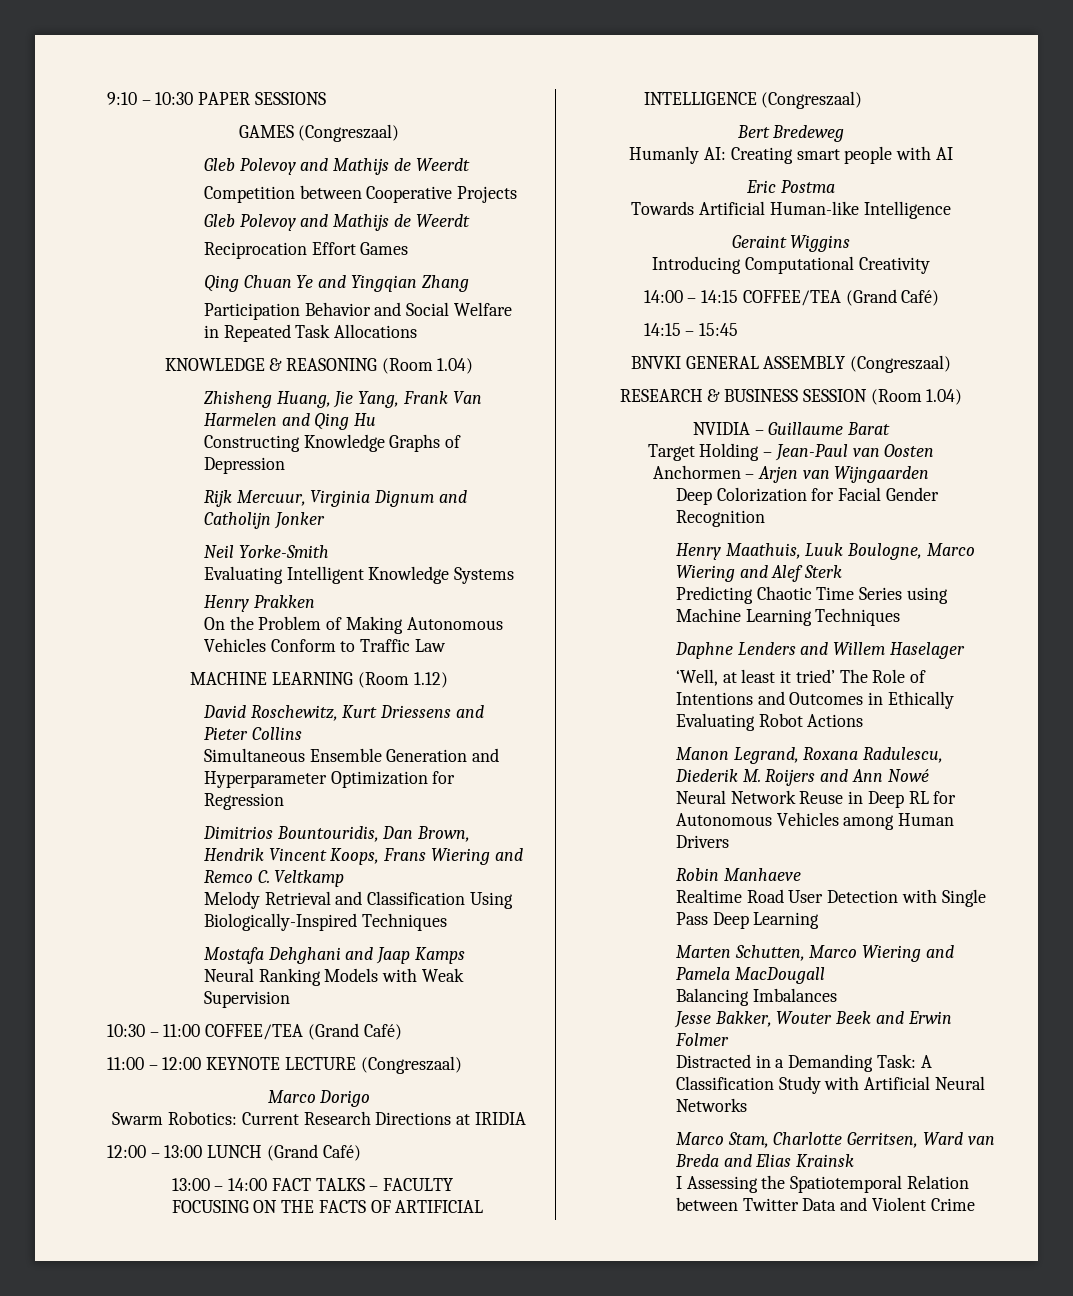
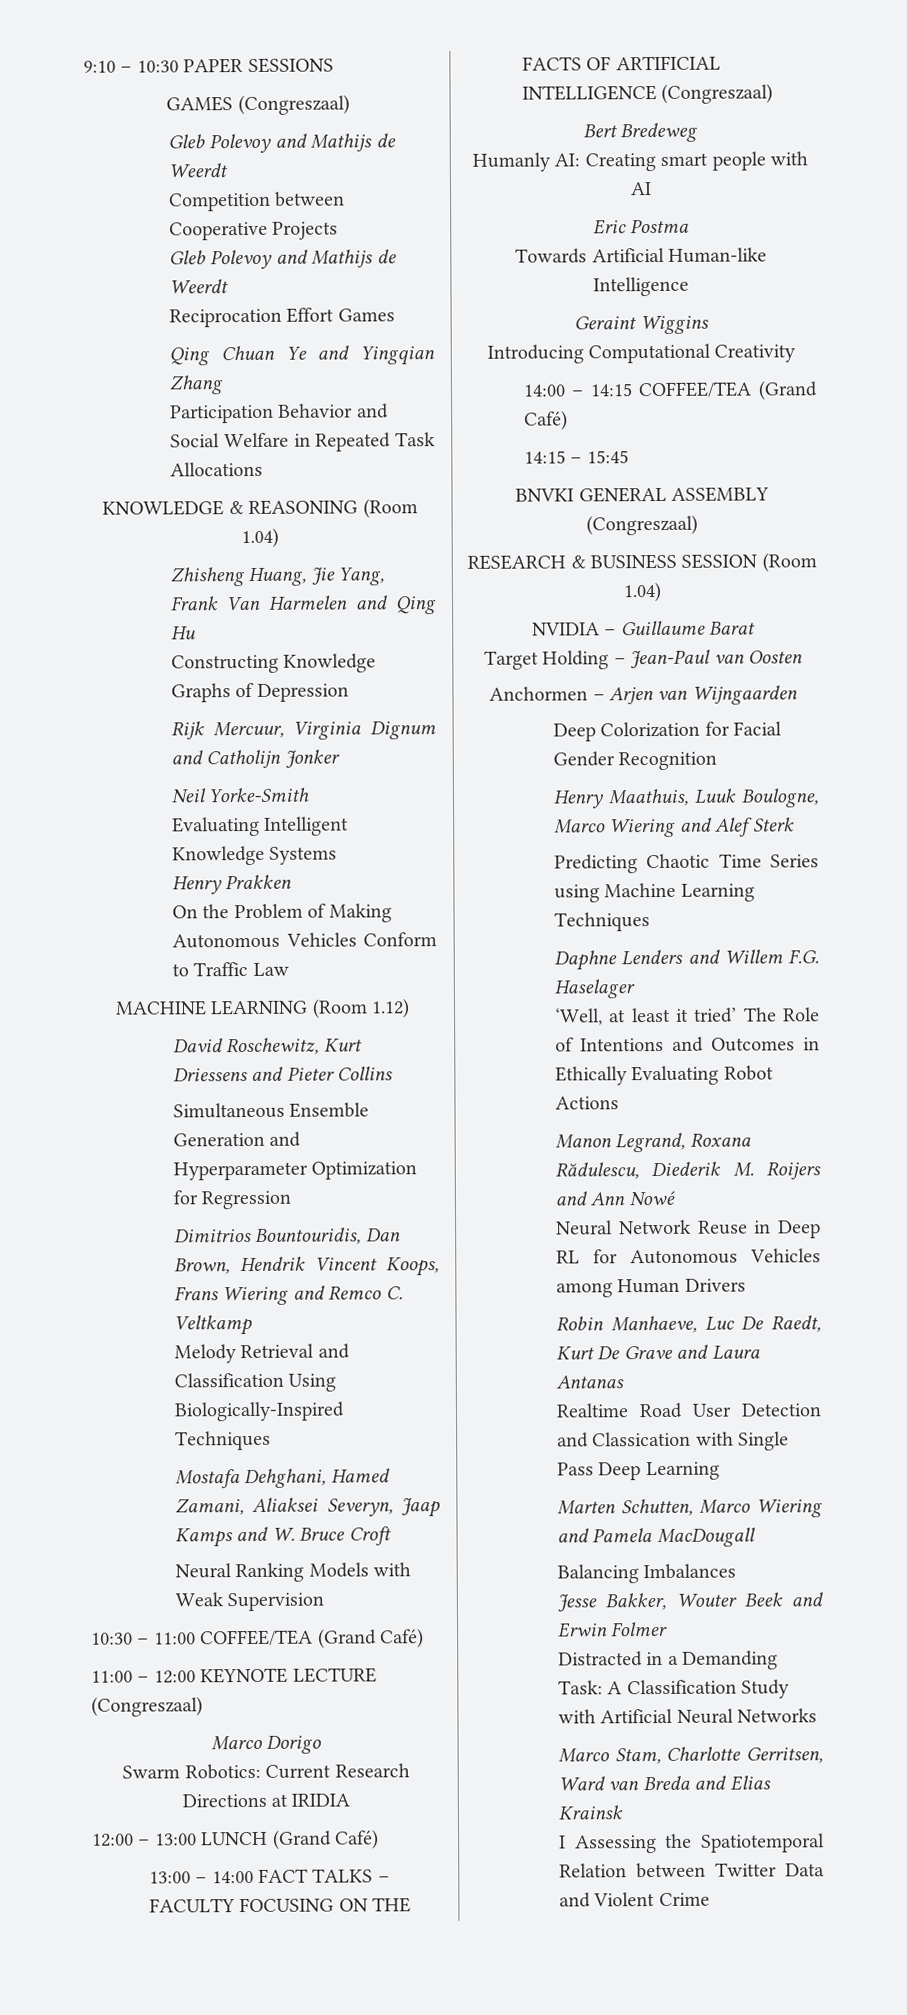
[267,947,465,964] Dehghani and Jaap Kamps -> [244,1468,390,1489] [175,1497,442,1518] [175,1526,392,1548] Dehghani, Hamed Zamani, Aliaksei Severyn, Jaap Kamps and W. Bruce Croft
(886, 648) none -> [788,949,819,964] F.G.
[863,747,944,763] Radulescu, -> [555,1162,640,1180] Rădulescu,
[723,868,801,881] Manhaeve -> [610,1315,822,1334] [556,1344,760,1360] [556,1375,625,1389] Manhaeve, Luc De Raedt, Kurt De Grave and Laura Antanas
(899, 896) none -> [557,1431,692,1448] and Classication

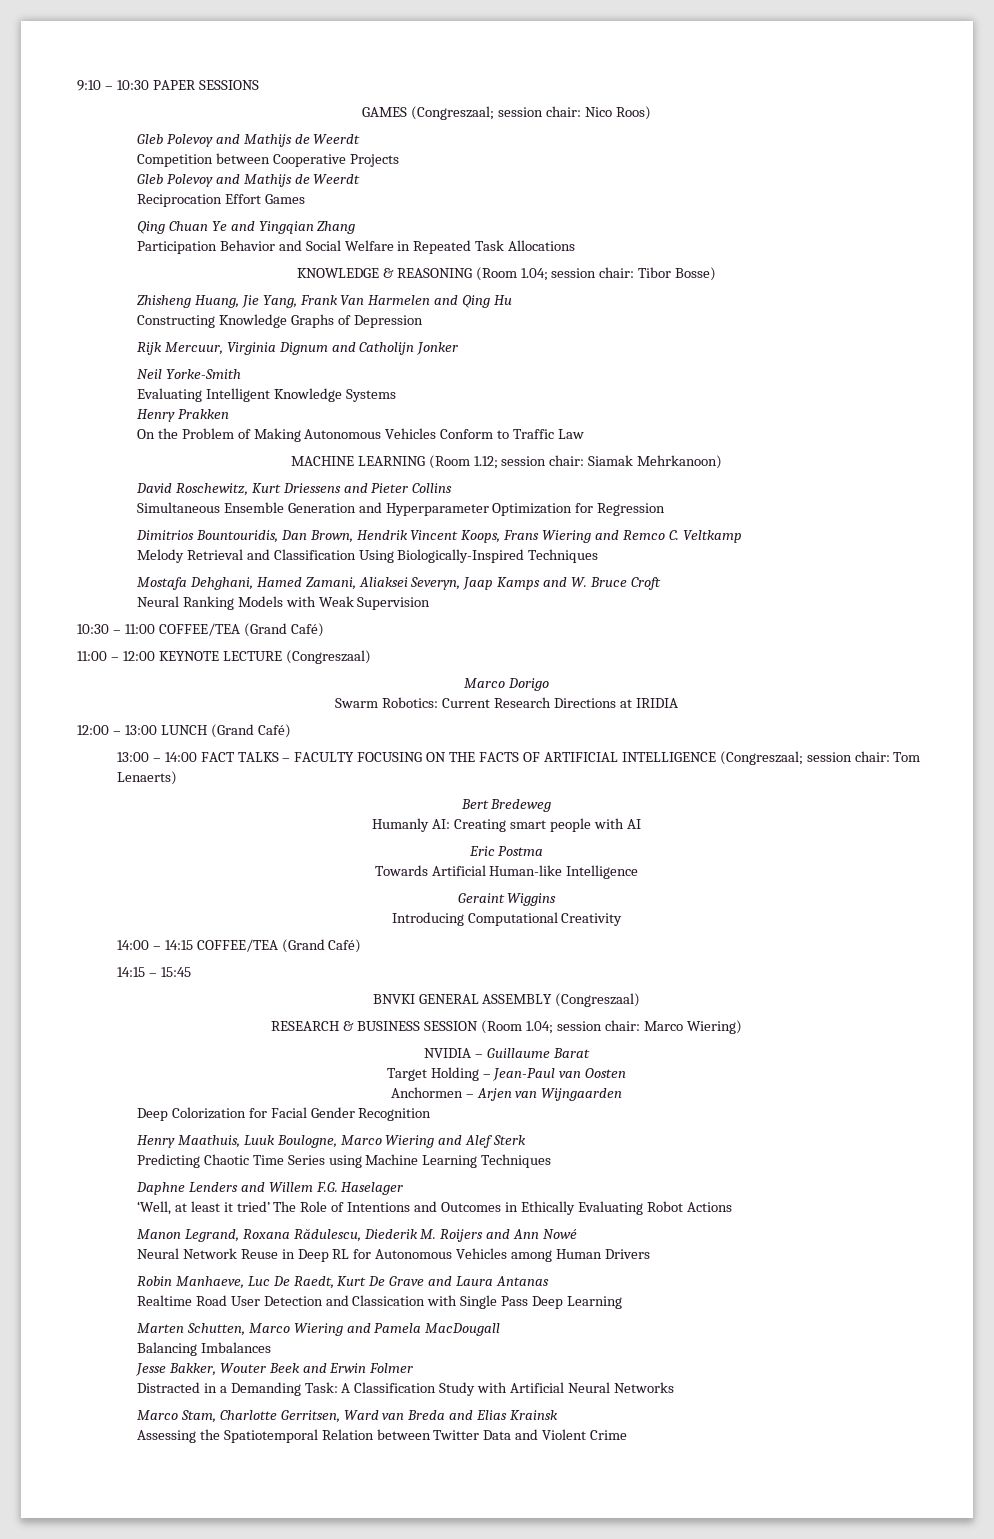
[237,94,350,116] (Congreszaal) -> [411,106,651,120] (Congreszaal; session chair: Nico Roos)
[241,527,279,549] 1.04) -> [520,267,717,281] 1.04; session chair: Tibor Bosse)
[371,998,411,1019] 1.12) -> [473,455,723,469] 1.12; session chair: Siamak Mehrkanoon)
[661,83,774,104] (Congreszaal) -> [719,751,921,765] [116,771,177,785] (Congreszaal; session chair: Tom Lenaerts)
[623,581,662,603] 1.04) -> [525,1020,742,1034] 1.04; session chair: Marco Wiering)
[559,1835,567,1849] I -> (559, 1415) none

